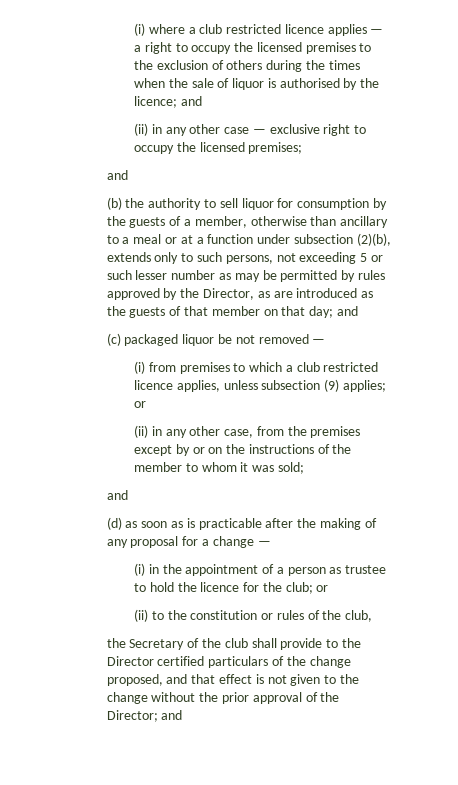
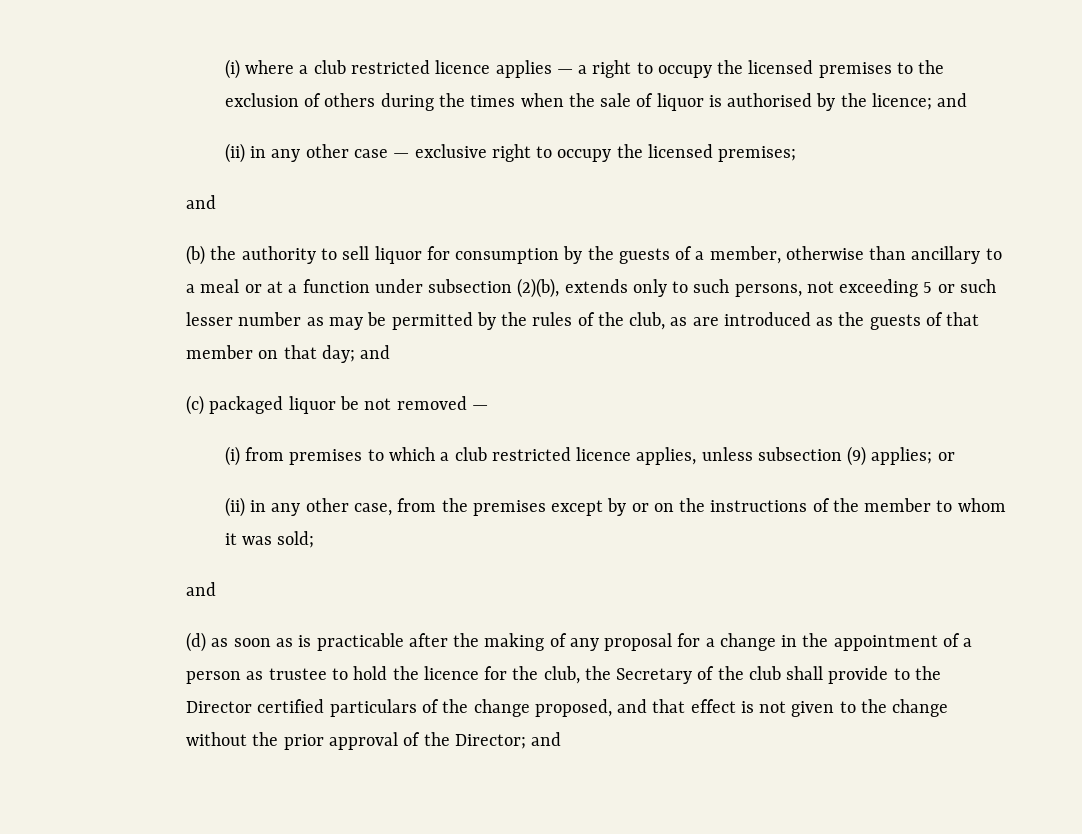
[357,270,385,280] [106,288,255,300] rules approved by the Director, -> [501,312,666,330] the rules of the club,
[257,541,271,546] [133,563,145,576] — // (i) -> (776, 642) none
[285,582,329,594] [133,609,373,622] club; or // (ii) to the constitution or rules of the club, // -> [543,666,580,684] club,

